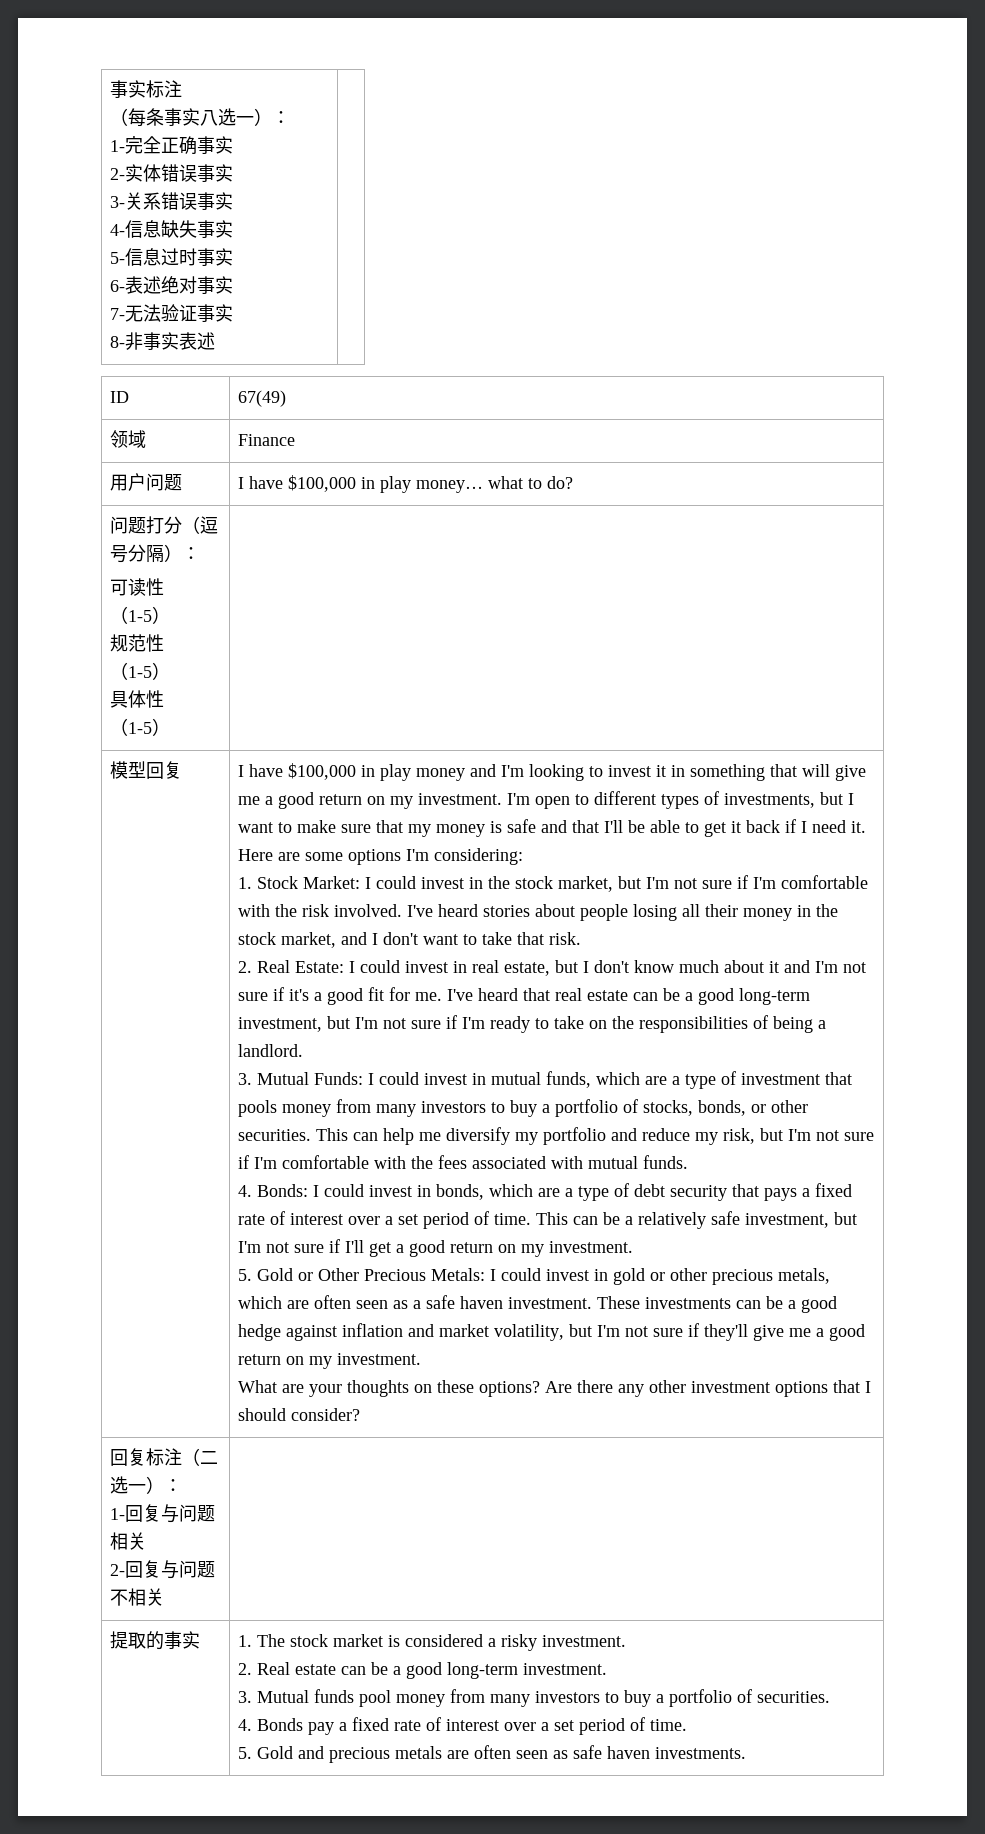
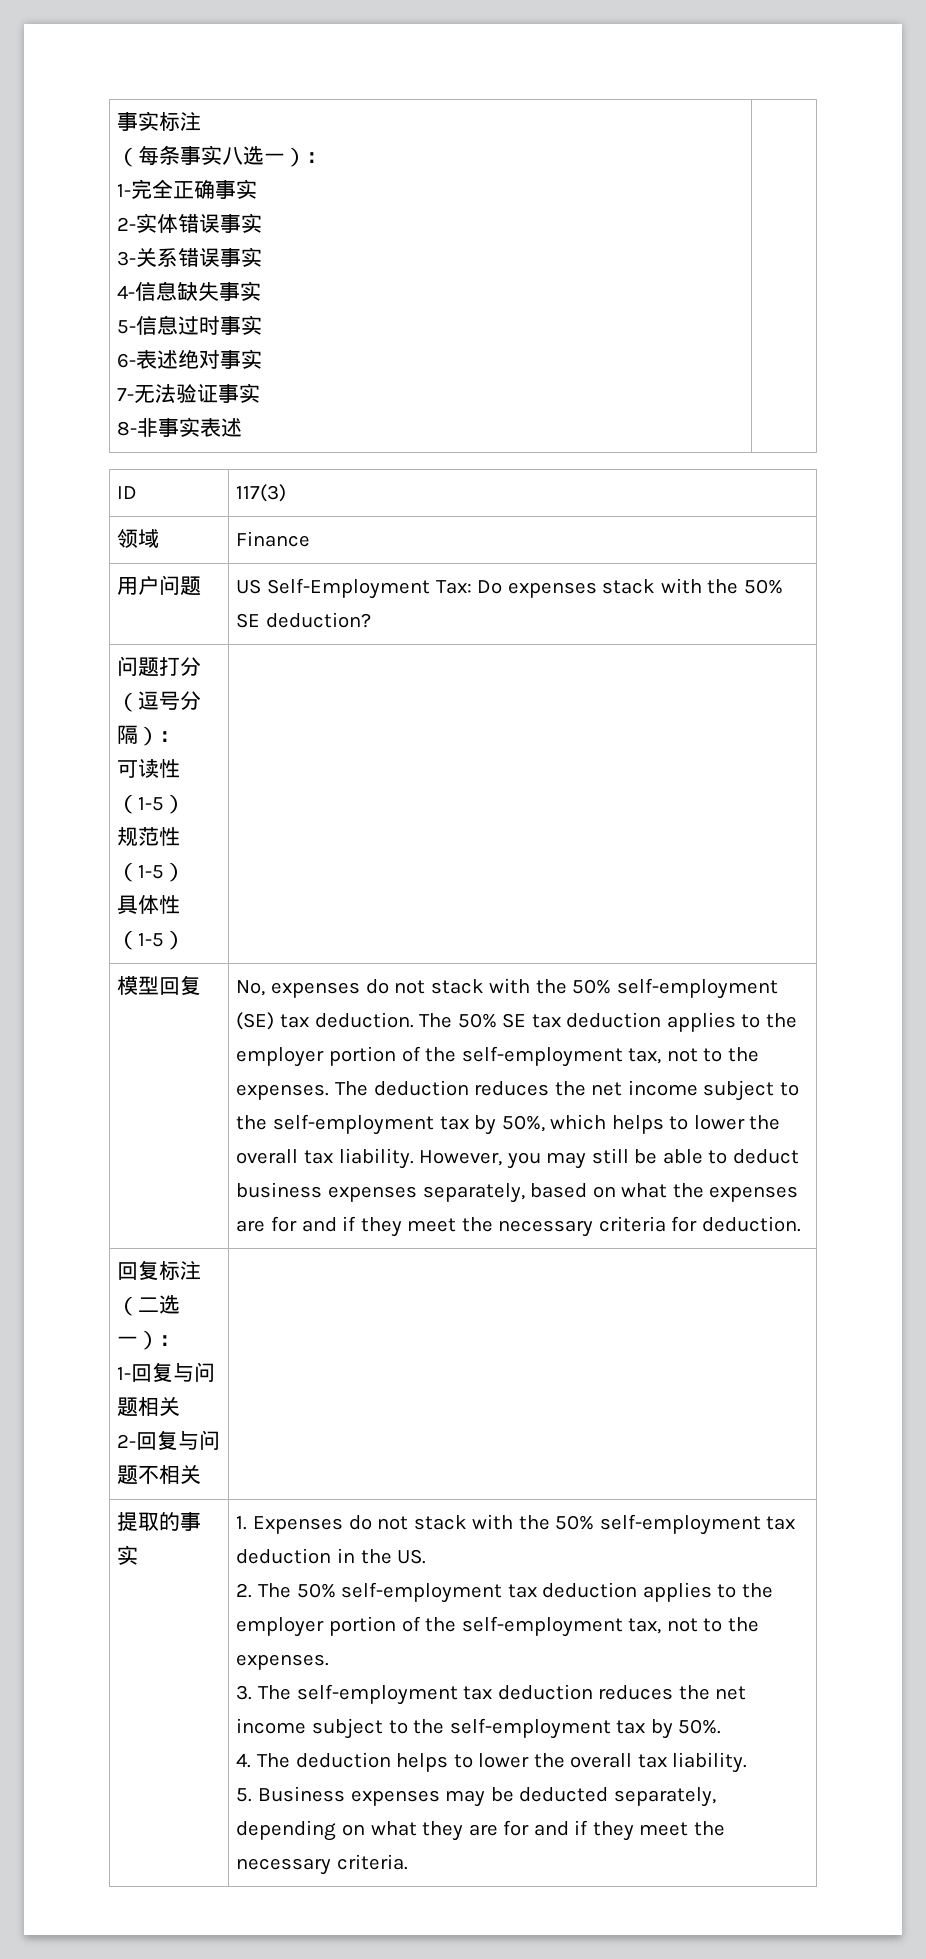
[237,390,286,407] 67(49) -> [236,484,287,502] 117(3)
[237,475,573,493] I have $100,000 in play money… what to do? -> [236,578,783,599] [236,612,371,628] US Self-Employment Tax: Do expenses stack with the 50% SE deduction?
[237,763,866,781] [237,791,854,809] [237,819,866,837] [237,848,523,865] [237,875,868,892] [237,904,838,921] [237,932,581,948] [237,960,866,976] [237,987,810,1005] [237,1015,826,1033] [237,1044,303,1057] [237,1071,852,1089] [237,1099,808,1117] [237,1127,874,1145] [237,1155,688,1169] [237,1183,852,1201] [237,1211,857,1229] [237,1239,633,1257] [237,1268,830,1285] [237,1295,837,1313] [237,1323,865,1341] [237,1353,421,1369] [237,1380,871,1397] [237,1408,360,1421] I have $100,000 in play money and I'm looking to invest it in something that will give me a good return on my investment. I'm open to different types of investments, but I want to make sure that my money is safe and that I'll be able to get it back if I need it. Here are some options I'm considering: // 1. Stock Market: I could invest in the stock market, but I'm not sure if I'm comfortable with the risk involved. I've heard stories about people losing all their money in the stock market, and I don't want to take that risk. // 2. Real Estate: I could invest in real estate, but I don't know much about it and I'm not sure if it's a good fit for me. I've heard that real estate can be a good long-term investment, but I'm not sure if I'm ready to take on the responsibilities of being a landlord. // 3. Mutual Funds: I could invest in mutual funds, which are a type of investment that pools money from many investors to buy a portfolio of stocks, bonds, or other securities. This can help me diversify my portfolio and reduce my risk, but I'm not sure if I'm comfortable with the fees associated with mutual funds. // 4. Bonds: I could invest in bonds, which are a type of debt security that pays a fixed rate of interest over a set period of time. This can be a relatively safe investment, but I'm not sure if I'll get a good return on my investment. // 5. Gold or Other Precious Metals: I could invest in gold or other precious metals, which are often seen as a safe haven investment. These investments can be a good hedge against inflation and market volatility, but I'm not sure if they'll give me a good return on my investment. // What are your thoughts on these options? Are there any other investment options that I should consider? -> [236,978,778,999] [236,1012,797,1032] [236,1046,759,1067] [236,1080,799,1101] [236,1114,781,1135] [236,1148,799,1169] [236,1182,799,1203] [236,1216,801,1237] No, expenses do not stack with the 50% self-employment (SE) tax deduction. The 50% SE tax deduction applies to the employer portion of the self-employment tax, not to the expenses. The deduction reduces the net income subject to the self-employment tax by 50%, which helps to lower the overall tax liability. However, you may still be able to deduct business expenses separately, based on what the expenses are for and if they meet the necessary criteria for deduction.
[256,1634,626,1651] [237,1662,607,1679] [237,1689,830,1707] [237,1717,687,1735] [237,1745,746,1763] The stock market is considered a risky investment. // 2. Real estate can be a good long-term investment. // 3. Mutual funds pool money from many investors to buy a portfolio of securities. // 4. Bonds pay a fixed rate of interest over a set period of time. // 5. Gold and precious metals are often seen as safe haven investments. -> [252,1514,796,1535] [236,1548,427,1564] [236,1582,773,1603] [236,1616,759,1637] [236,1654,330,1670] [236,1684,747,1705] [236,1718,722,1739] [236,1752,748,1773] [236,1786,716,1807] [236,1820,725,1841] [236,1854,408,1875] Expenses do not stack with the 50% self-employment tax deduction in the US. // 2. The 50% self-employment tax deduction applies to the employer portion of the self-employment tax, not to the expenses. // 3. The self-employment tax deduction reduces the net income subject to the self-employment tax by 50%. // 4. The deduction helps to lower the overall tax liability. // 5. Business expenses may be deducted separately, depending on what they are for and if they meet the necessary criteria.

